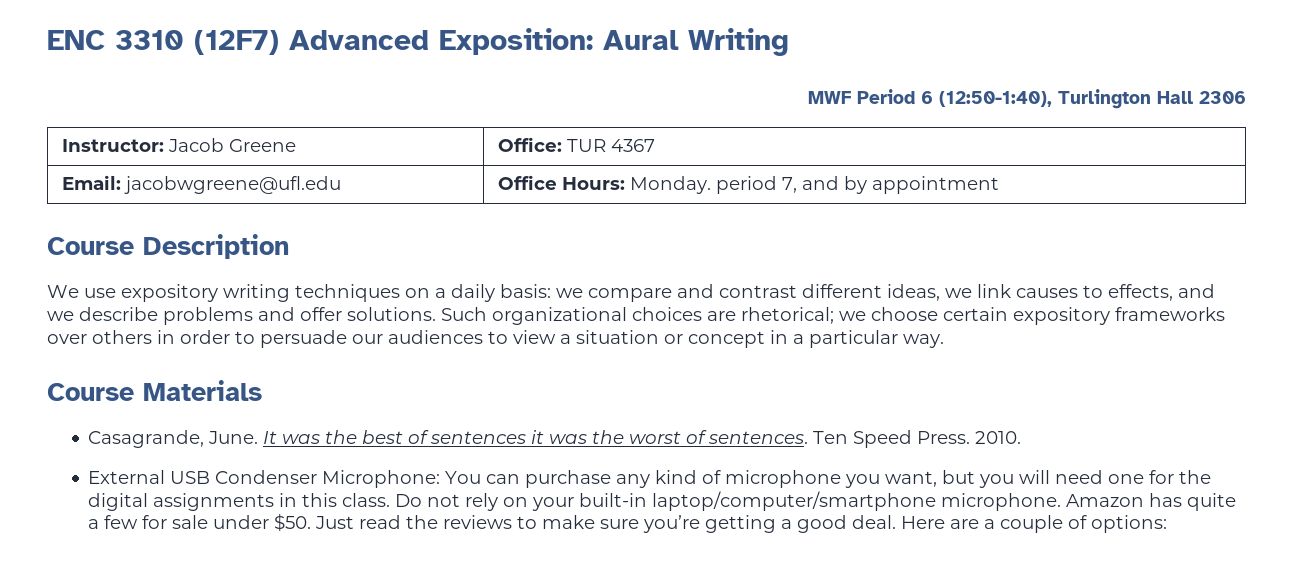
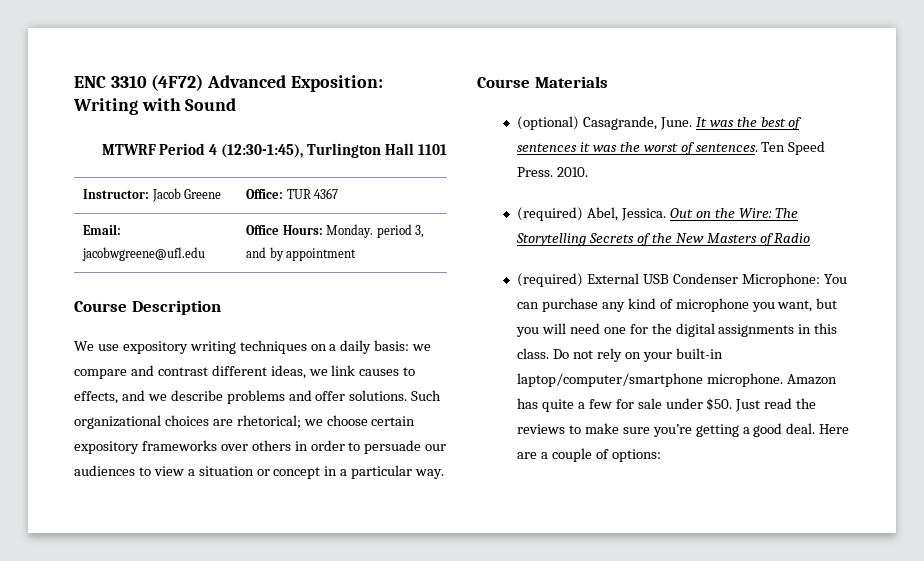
[194,30,279,55] (12F7) -> [151,74,204,91] (4F72)
[603,30,679,50] Aural -> (383, 83) none
[808,89,1052,107] // MWF Period 6 (12:50-1:40), -> [141,98,237,111] [101,143,304,158] with Sound // MTWRF Period 4 (12:30-1:45),
[1199,91,1246,104] 2306 -> [418,144,447,155] 1101
[781,177,797,193] 7, -> [415,225,425,238] 3,
(262, 390) none -> [517,116,580,130] (optional)
(1022, 437) none -> [517,207,799,221] [516,233,811,246] [517,273,584,287] (required) Abel, Jessica. Out on the Wire: The Storytelling Secrets of the New Masters of Radio // (required)

